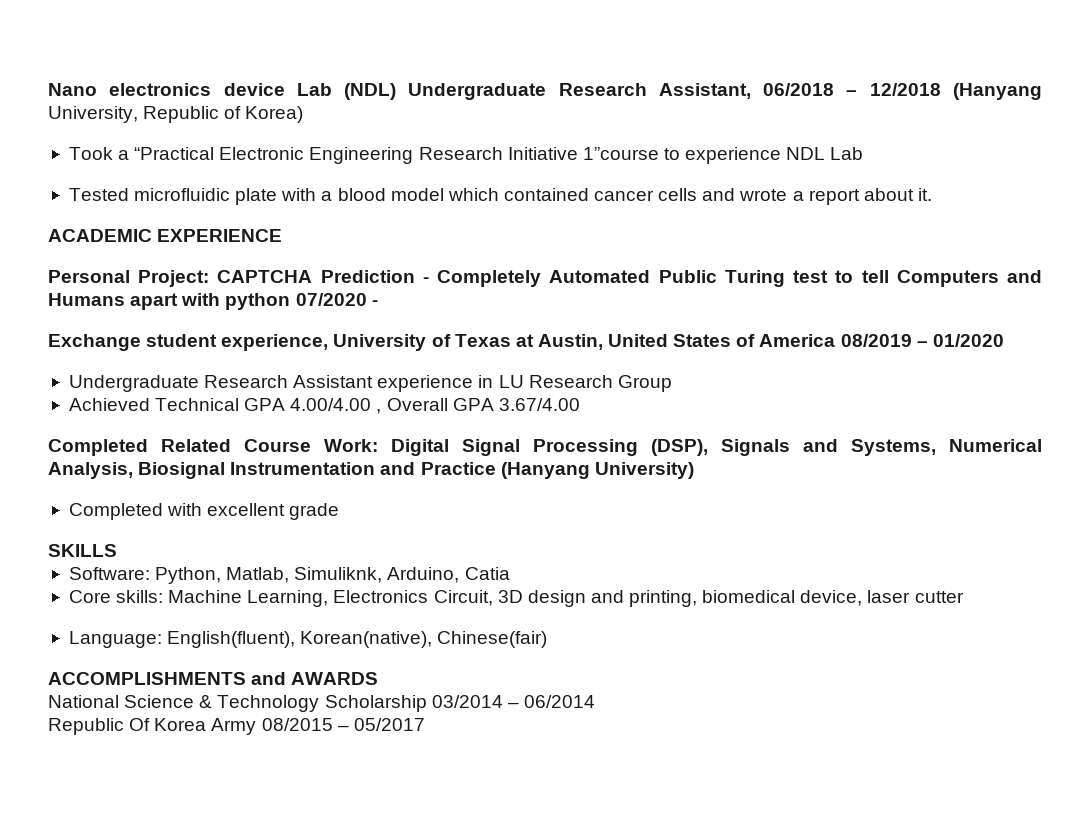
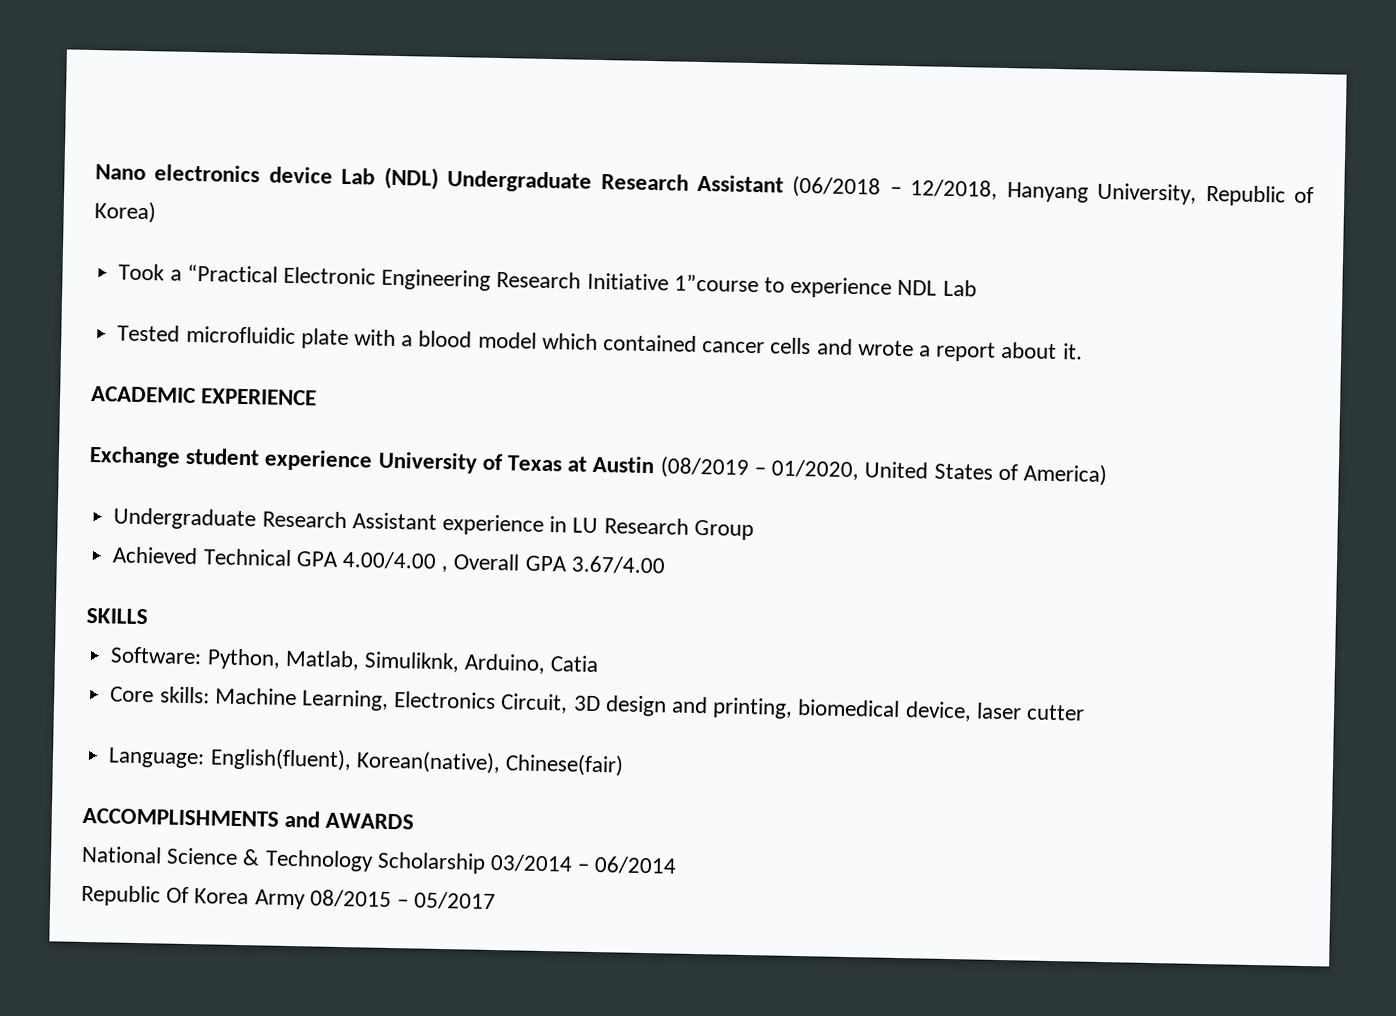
[658,83,1042,100] Assistant, 06/2018 – 12/2018 (Hanyang -> [697,174,1089,203] Assistant (06/2018 – 12/2018, Hanyang
[48,270,1043,287] [48,293,378,310] // Personal Project: CAPTCHA Prediction - Completely Automated Public Turing test to tell Computers and Humans apart with python 07/2020 - -> (318, 397) none
[221,334,329,351] experience, -> [264,449,374,472] experience
[537,334,1004,350] Austin, United States of America 08/2019 – 01/2020 -> [592,455,1107,487] Austin (08/2019 – 01/2020, United States of America)
[48,439,1042,456] [48,462,694,479] [68,503,340,520] // Completed Related Course Work: Digital Signal Processing (DSP), Signals and Systems, Numerical Analysis, Biosignal Instrumentation and Practice (Hanyang University) // Completed with excellent grade -> (666, 565) none

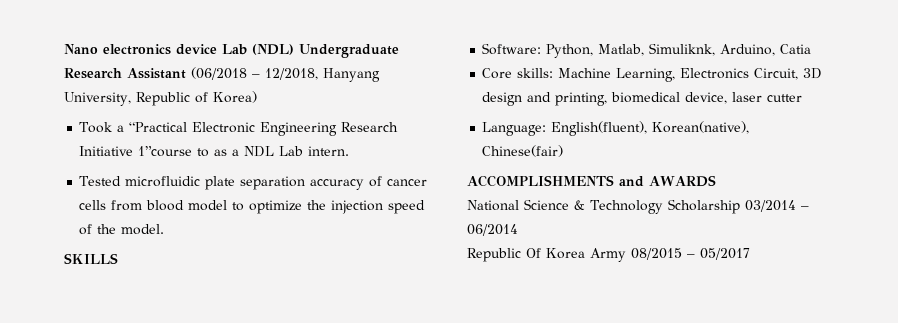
[790,276,893,299] experience -> [214,149,240,156] as a
(977, 288) none -> [308,146,350,156] intern.
[353,329,1083,362] [90,386,318,406] [89,445,1107,487] [113,507,754,541] [112,546,666,575] with a blood model which contained cancer cells and wrote a report about it. // ACADEMIC EXPERIENCE // Exchange student experience University of Texas at Austin (08/2019 – 01/2020, United States of America) // Undergraduate Research Assistant experience in LU Research Group // Achieved Technical GPA 4.00/4.00 , Overall GPA 3.67/4.00 -> [240,176,428,190] [79,200,426,214] [79,224,165,235] separation accuracy of cancer cells from blood model to optimize the injection speed of the model.

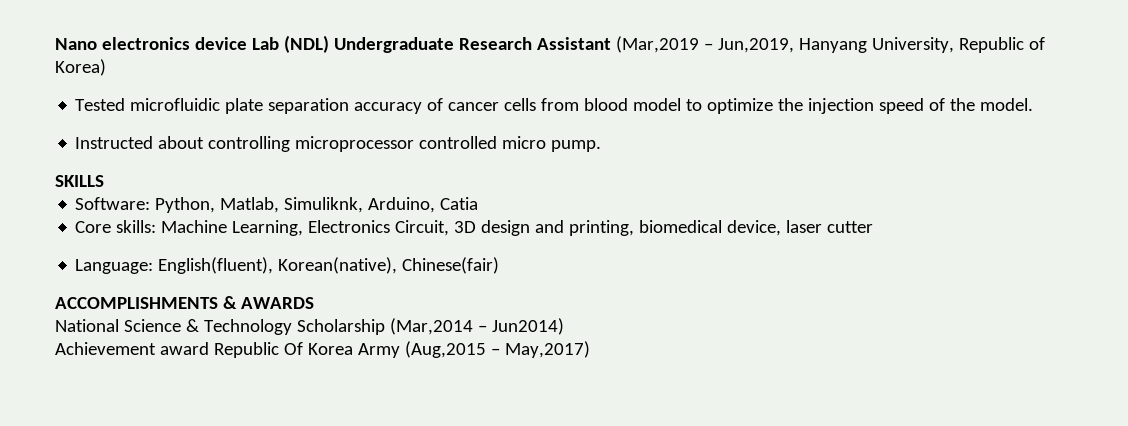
[191,67,318,80] (06/2018 – 12/2018, -> [615,36,794,53] (Mar,2019 – Jun,2019,
[79,122,399,136] [79,146,350,157] // Took a “Practical Electronic Engineering Research Initiative 1”course to as a NDL Lab intern. -> (106, 67) none
(165, 229) none -> [75,136,602,152] // Instructed about controlling microprocessor controlled micro pump.
[619,176,644,187] and -> [222,296,237,309] &
[744,200,809,212] [467,224,518,236] 03/2014 – 06/2014 // -> [389,318,564,335] [55,342,209,355] (Mar,2014 – Jun2014) // Achievement award
[631,248,750,260] 08/2015 – 05/2017 -> [404,341,590,358] (Aug,2015 – May,2017)

